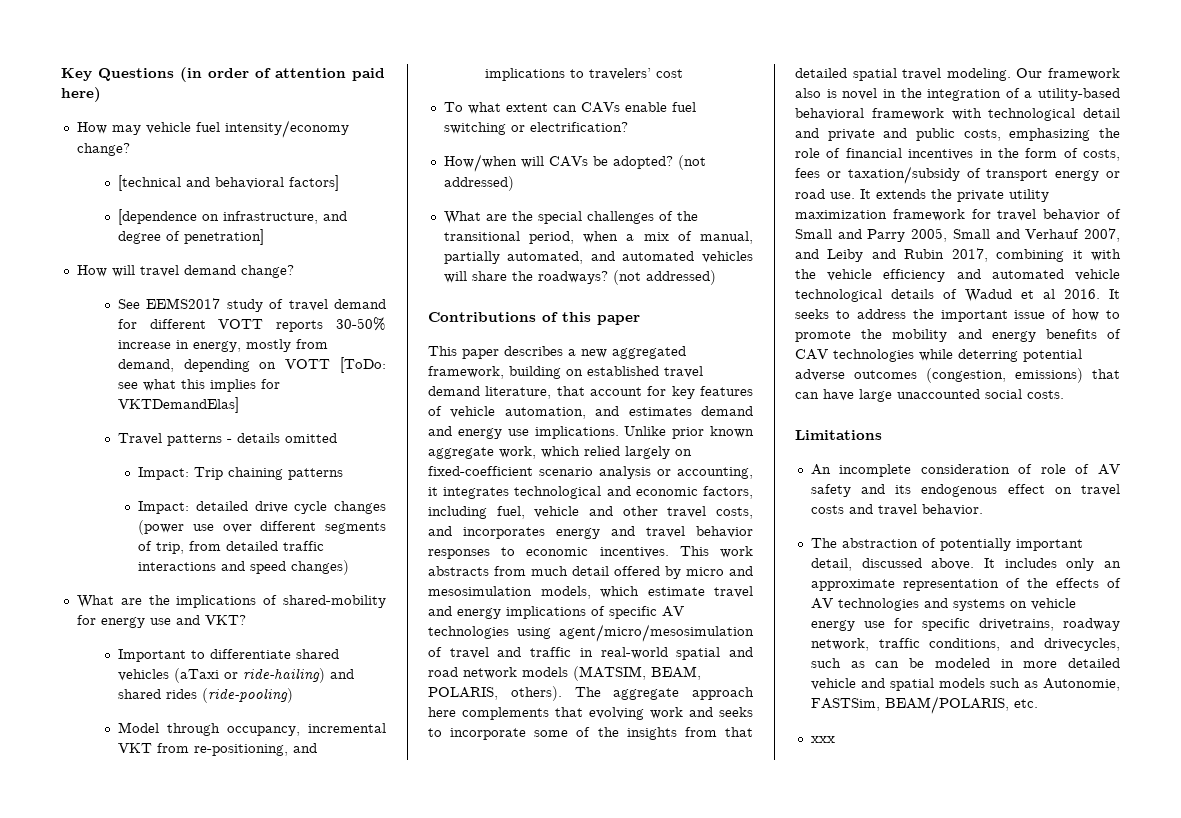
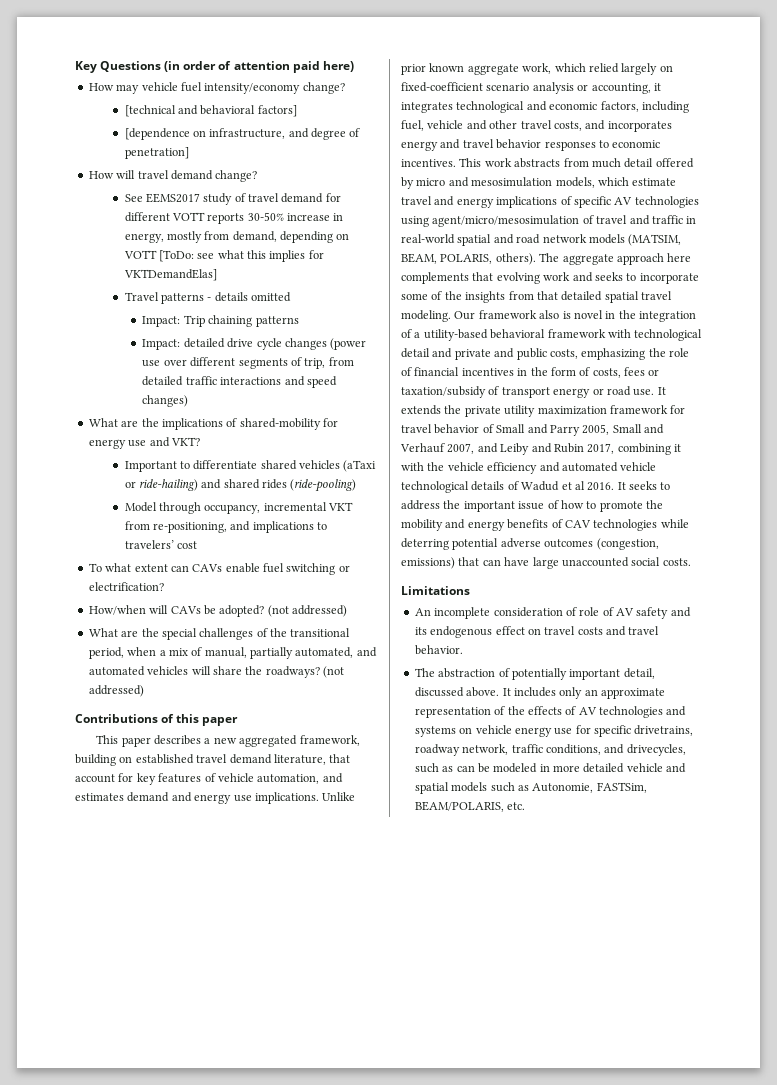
[810,736,835,743] // xxx -> (526, 806) none

